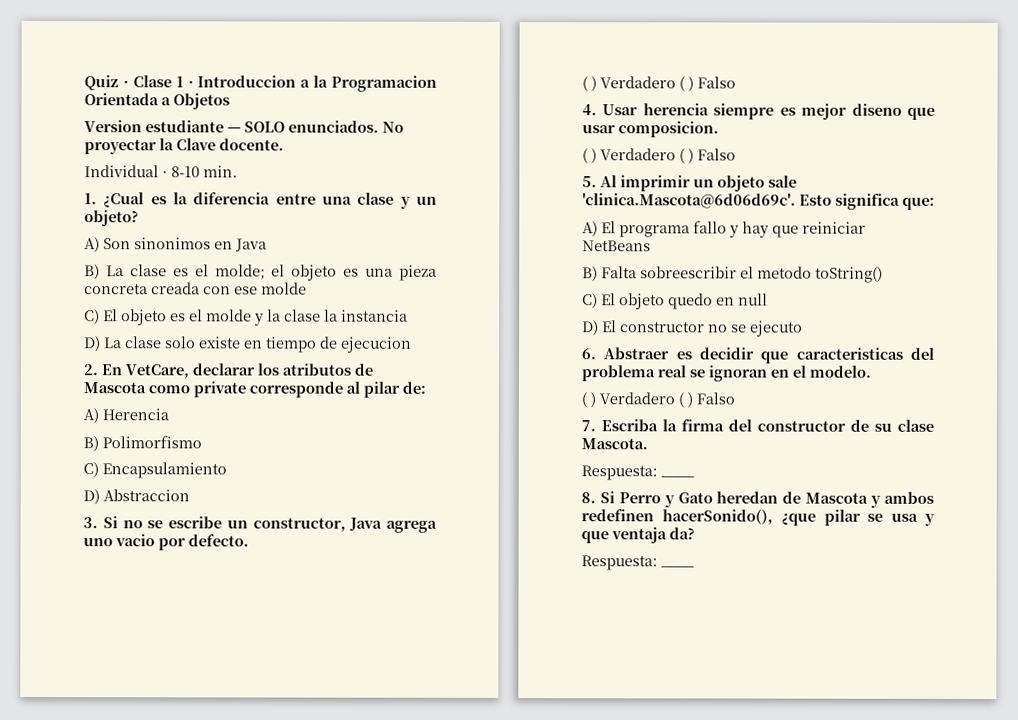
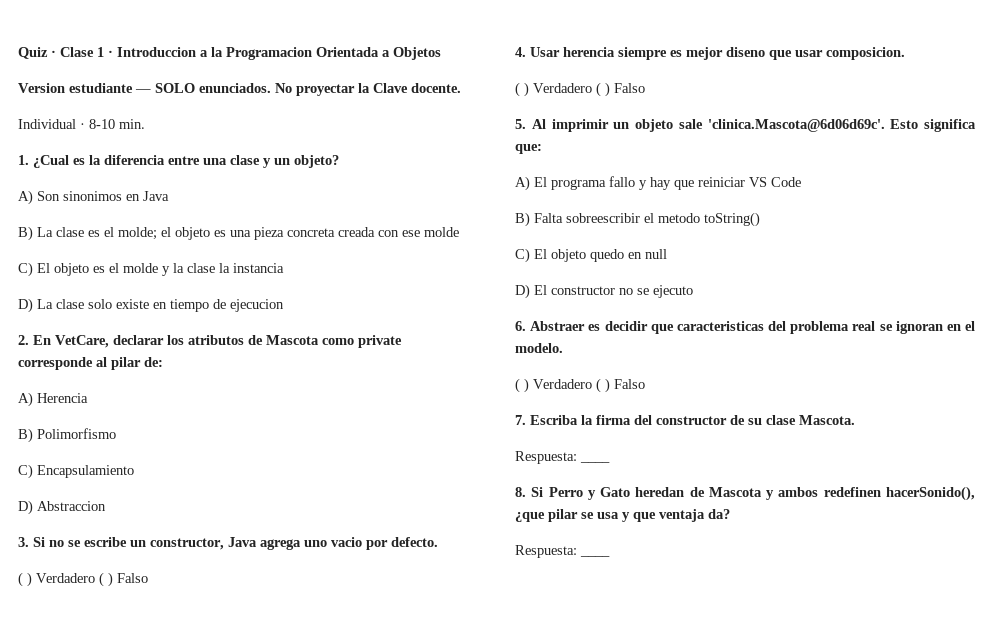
[582,240,651,252] NetBeans -> [749,177,801,187] VS Code

